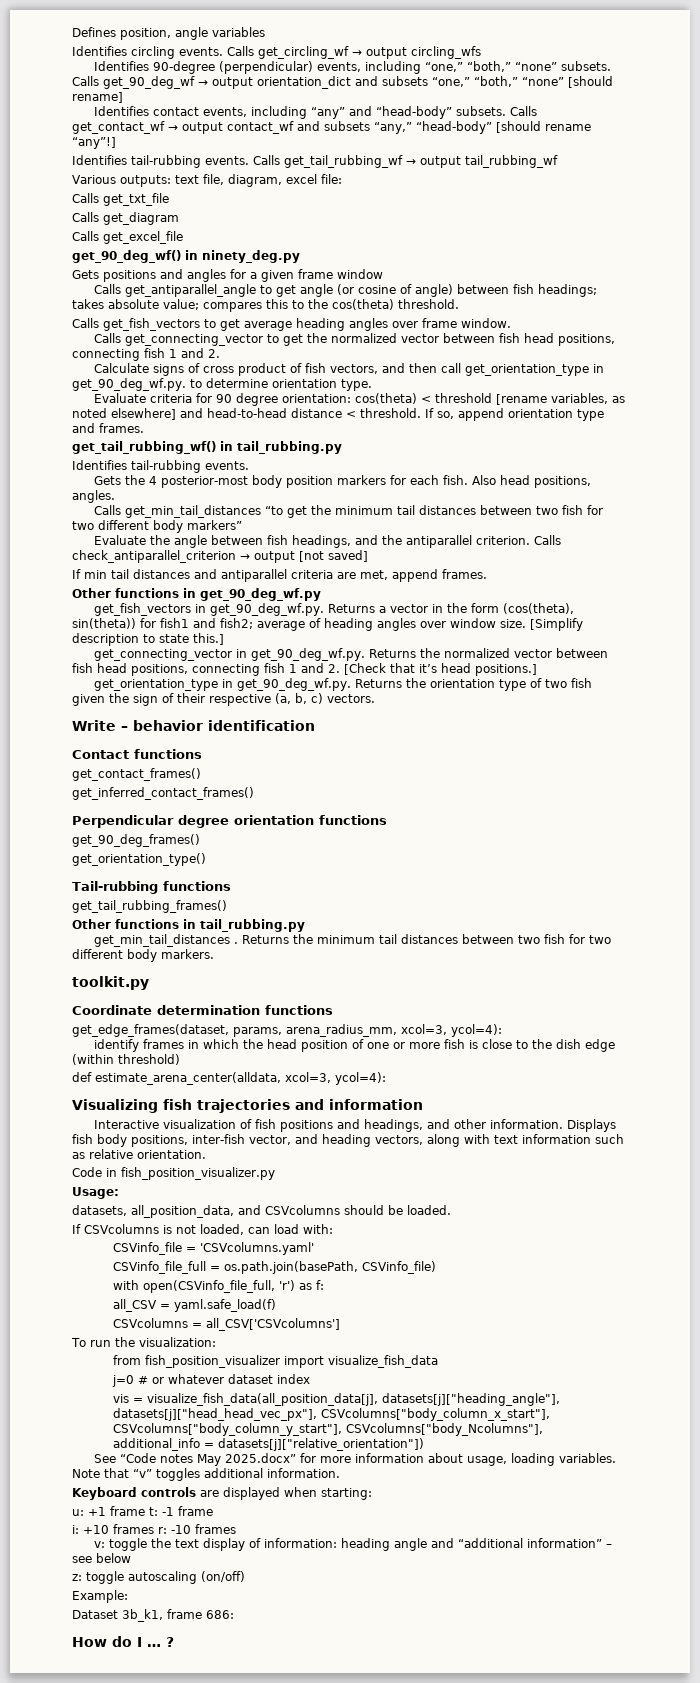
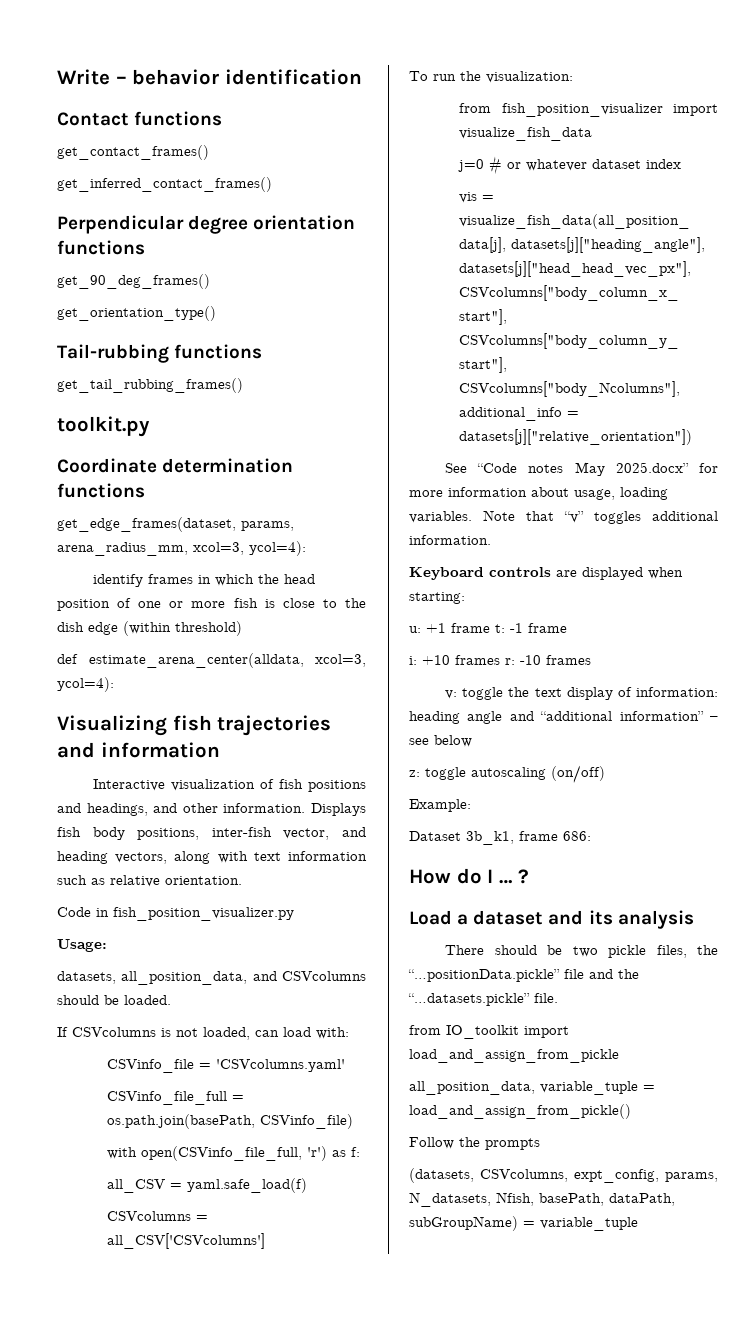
[72,27,265,40] [72,46,481,59] [93,61,611,74] [72,76,613,89] [72,92,123,103] [93,106,537,119] [72,121,591,134] [72,137,116,149] [72,155,558,168] [72,174,342,187] [72,193,169,206] [72,212,179,225] [72,231,183,244] [72,250,300,263] [72,269,383,282] [93,284,597,297] [72,299,459,312] [72,318,511,331] [93,333,615,346] [72,348,220,361] [93,363,604,376] [72,378,372,391] [93,393,625,406] [72,408,604,421] [72,423,144,433] [72,441,342,454] [72,460,249,473] [93,475,591,488] [72,490,115,503] [93,505,603,518] [72,520,242,533] [93,535,561,548] [72,550,368,563] [72,569,487,582] [72,588,321,601] [93,603,574,616] [72,618,583,631] [72,633,224,646] [93,648,608,661] [72,663,537,676] [93,678,592,691] [72,693,375,706] Defines position, angle variables // Identifies circling events. Calls get_circling_wf → output circling_wfs // Identifies 90-degree (perpendicular) events, including “one,” “both,” “none” subsets. Calls get_90_deg_wf → output orientation_dict and subsets “one,” “both,” “none” [should rename] // Identifies contact events, including “any” and “head-body” subsets. Calls get_contact_wf → output contact_wf and subsets “any,” “head-body” [should rename “any”!] // Identifies tail-rubbing events. Calls get_tail_rubbing_wf → output tail_rubbing_wf // Various outputs: text file, diagram, excel file: // Calls get_txt_file // Calls get_diagram // Calls get_excel_file // get_90_deg_wf() in ninety_deg.py // Gets positions and angles for a given frame window // Calls get_antiparallel_angle to get angle (or cosine of angle) between fish headings; takes absolute value; compares this to the cos(theta) threshold. // Calls get_fish_vectors to get average heading angles over frame window. // Calls get_connecting_vector to get the normalized vector between fish head positions, connecting fish 1 and 2. // Calculate signs of cross product of fish vectors, and then call get_orientation_type in get_90_deg_wf.py. to determine orientation type. // Evaluate criteria for 90 degree orientation: cos(theta) < threshold [rename variables, as noted elsewhere] and head-to-head distance < threshold. If so, append orientation type and frames. // get_tail_rubbing_wf() in tail_rubbing.py // Identifies tail-rubbing events. // Gets the 4 posterior-most body position markers for each fish. Also head positions, angles. // Calls get_min_tail_distances “to get the minimum tail distances between two fish for two different body markers” // Evaluate the angle between fish headings, and the antiparallel criterion. Calls check_antiparallel_criterion → output [not saved] // If min tail distances and antiparallel criteria are met, append frames. // Other functions in get_90_deg_wf.py // get_fish_vectors in get_90_deg_wf.py. Returns a vector in the form (cos(theta), sin(theta)) for fish1 and fish2; average of heading angles over window size. [Simplify description to state this.] // get_connecting_vector in get_90_deg_wf.py. Returns the normalized vector between fish head positions, connecting fish 1 and 2. [Check that it’s head positions.] // get_orientation_type in get_90_deg_wf.py. Returns the orientation type of two fish given the sign of their respective (a, b, c) vectors. // -> (57, 77) none
[72,919,305,932] [93,934,611,947] [72,949,214,962] // Other functions in tail_rubbing.py // get_min_tail_distances . Returns the minimum tail distances between two fish for two different body markers. -> (243, 385) none
(174, 1642) none -> [409,910,694,929] [445,945,718,958] [408,969,639,982] [408,993,558,1006] [409,1025,569,1039] [409,1049,619,1063] [409,1081,655,1095] [409,1104,631,1119] [409,1137,540,1150] [409,1168,718,1183] [409,1192,675,1207] [409,1216,638,1231] // Load a dataset and its analysis // There should be two pickle files, the “…positionData.pickle” file and the “…datasets.pickle” file. // from IO_toolkit import load_and_assign_from_pickle // all_position_data, variable_tuple = load_and_assign_from_pickle() // Follow the prompts // (datasets, CSVcolumns, expt_config, params, N_datasets, Nfish, basePath, dataPath, subGroupName) = variable_tuple

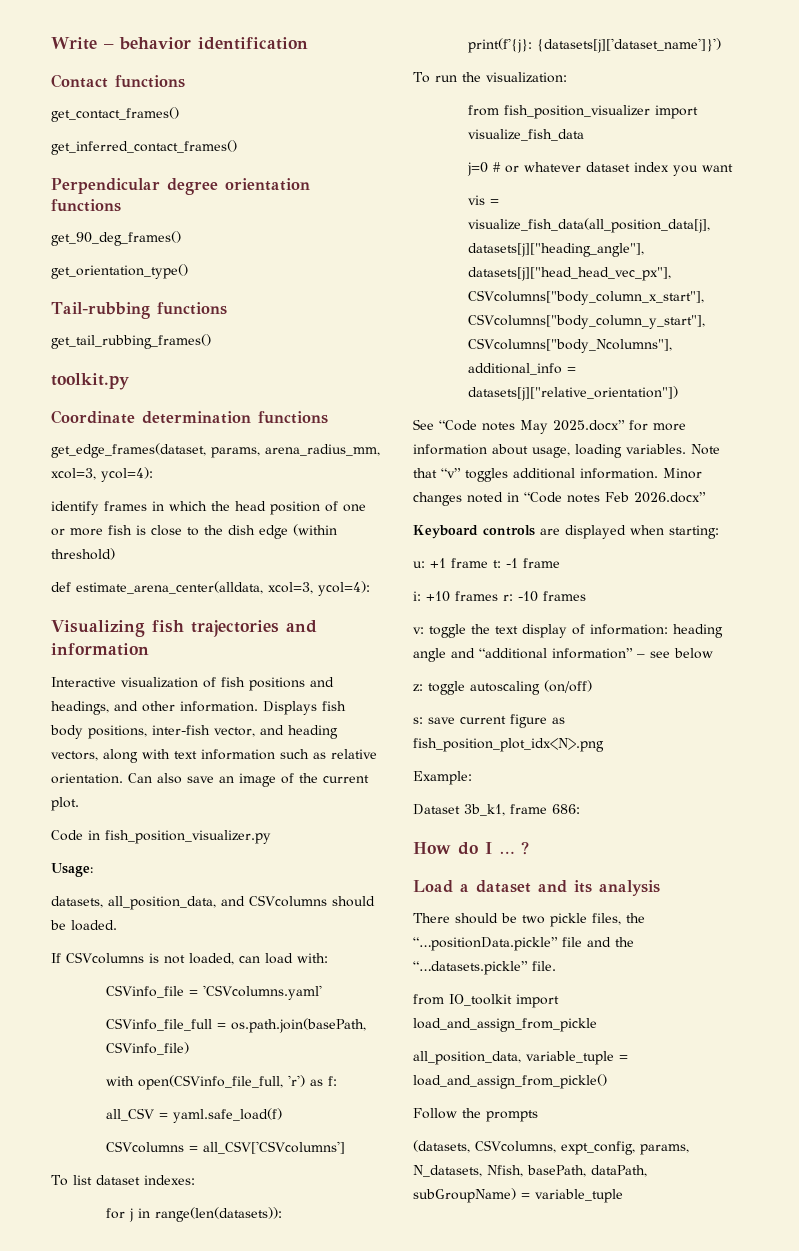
(242, 880) none -> [128,773,369,787] [51,797,79,811] Can also save an image of the current plot.
(266, 1241) none -> [51,1175,195,1186] [106,1207,283,1222] [468,38,722,53] // To list dataset indexes: // for j in range(len(datasets)): // print(f'{j}: {datasets[j]['dataset_name']}')
(682, 164) none -> [673,164,734,176] you want
(491, 540) none -> [663,468,702,479] [413,492,706,506] Minor changes noted in “Code notes Feb 2026.docx”
(605, 774) none -> [413,714,565,728] [413,738,604,752] // s: save current figure as fish_position_plot_idx<N>.png

